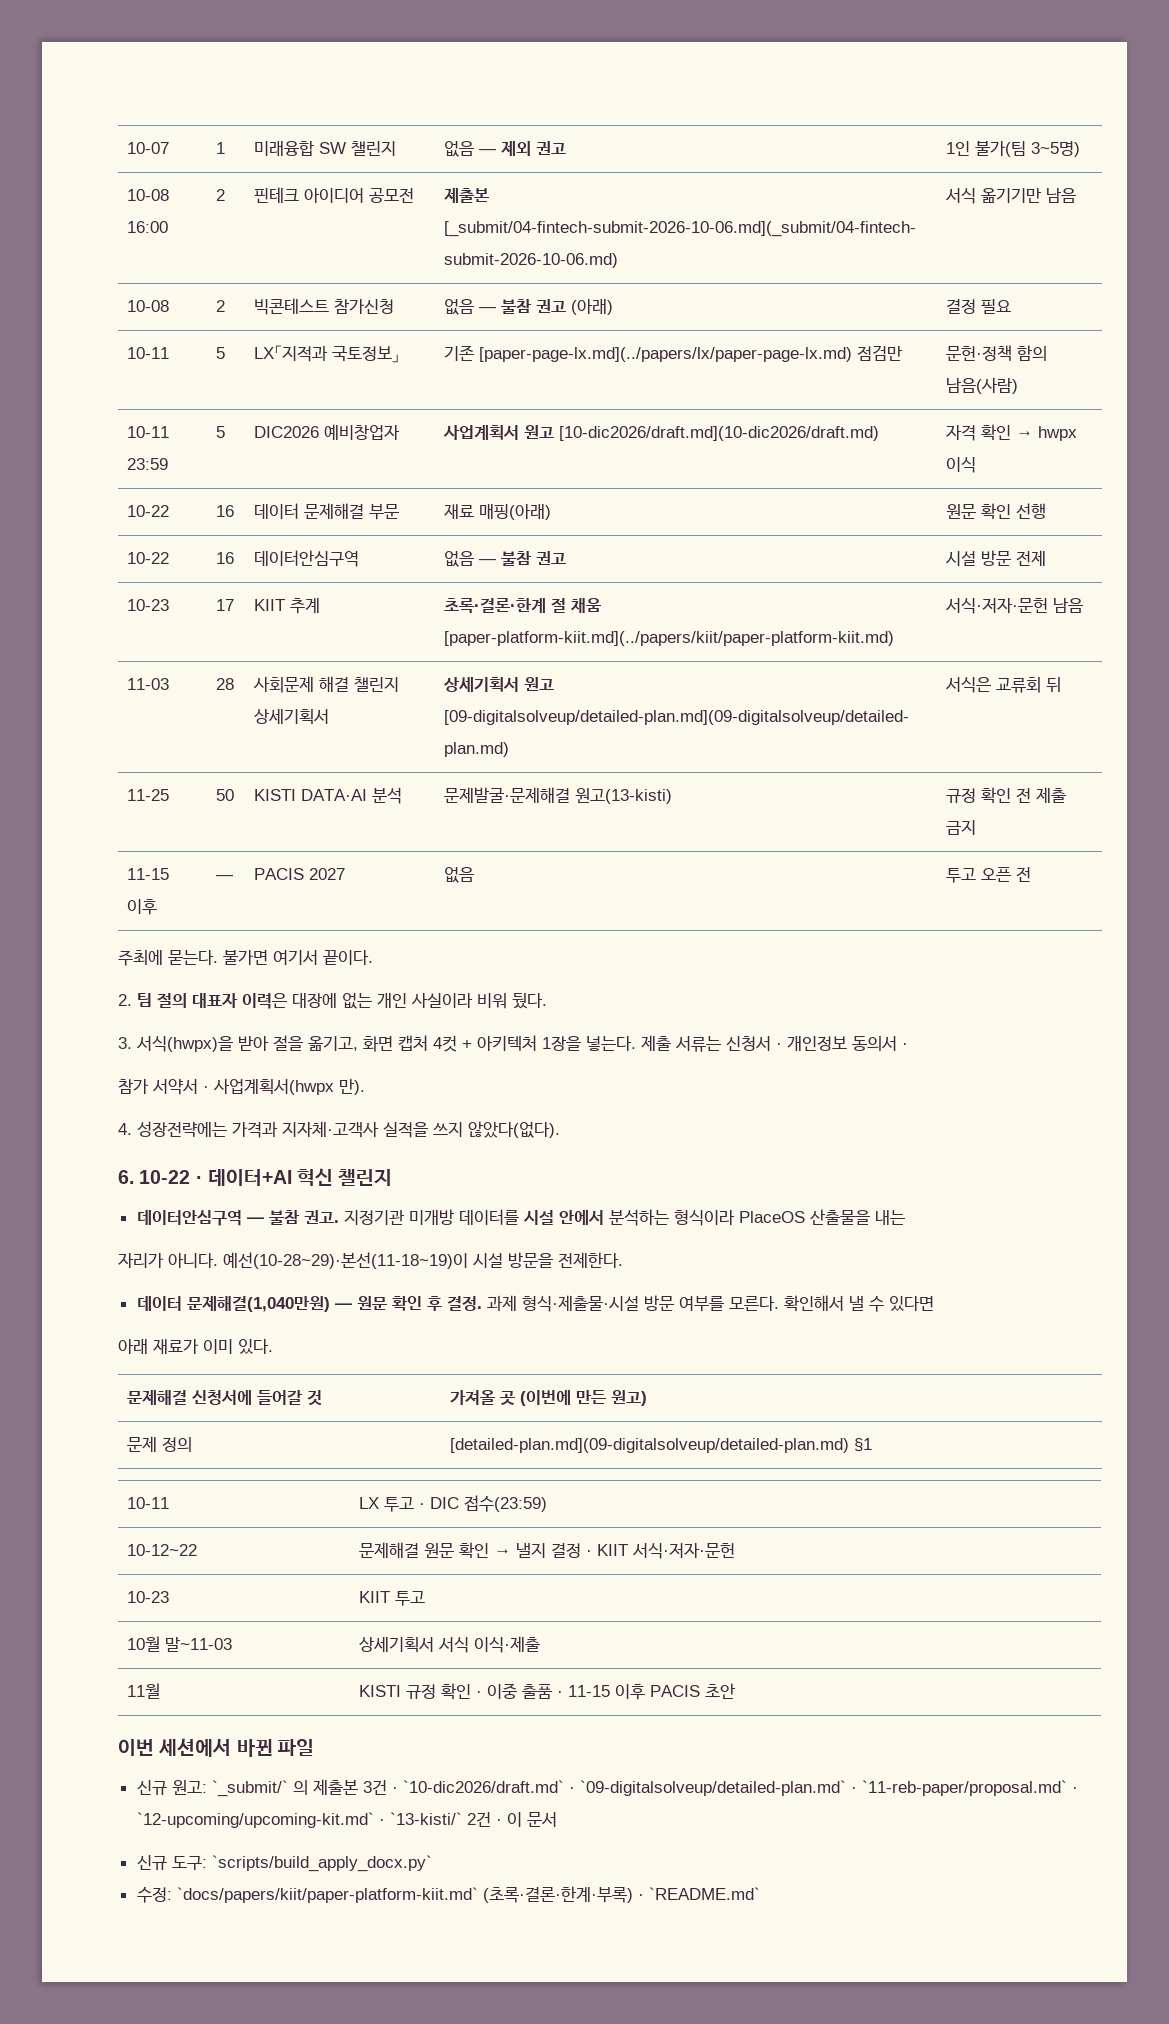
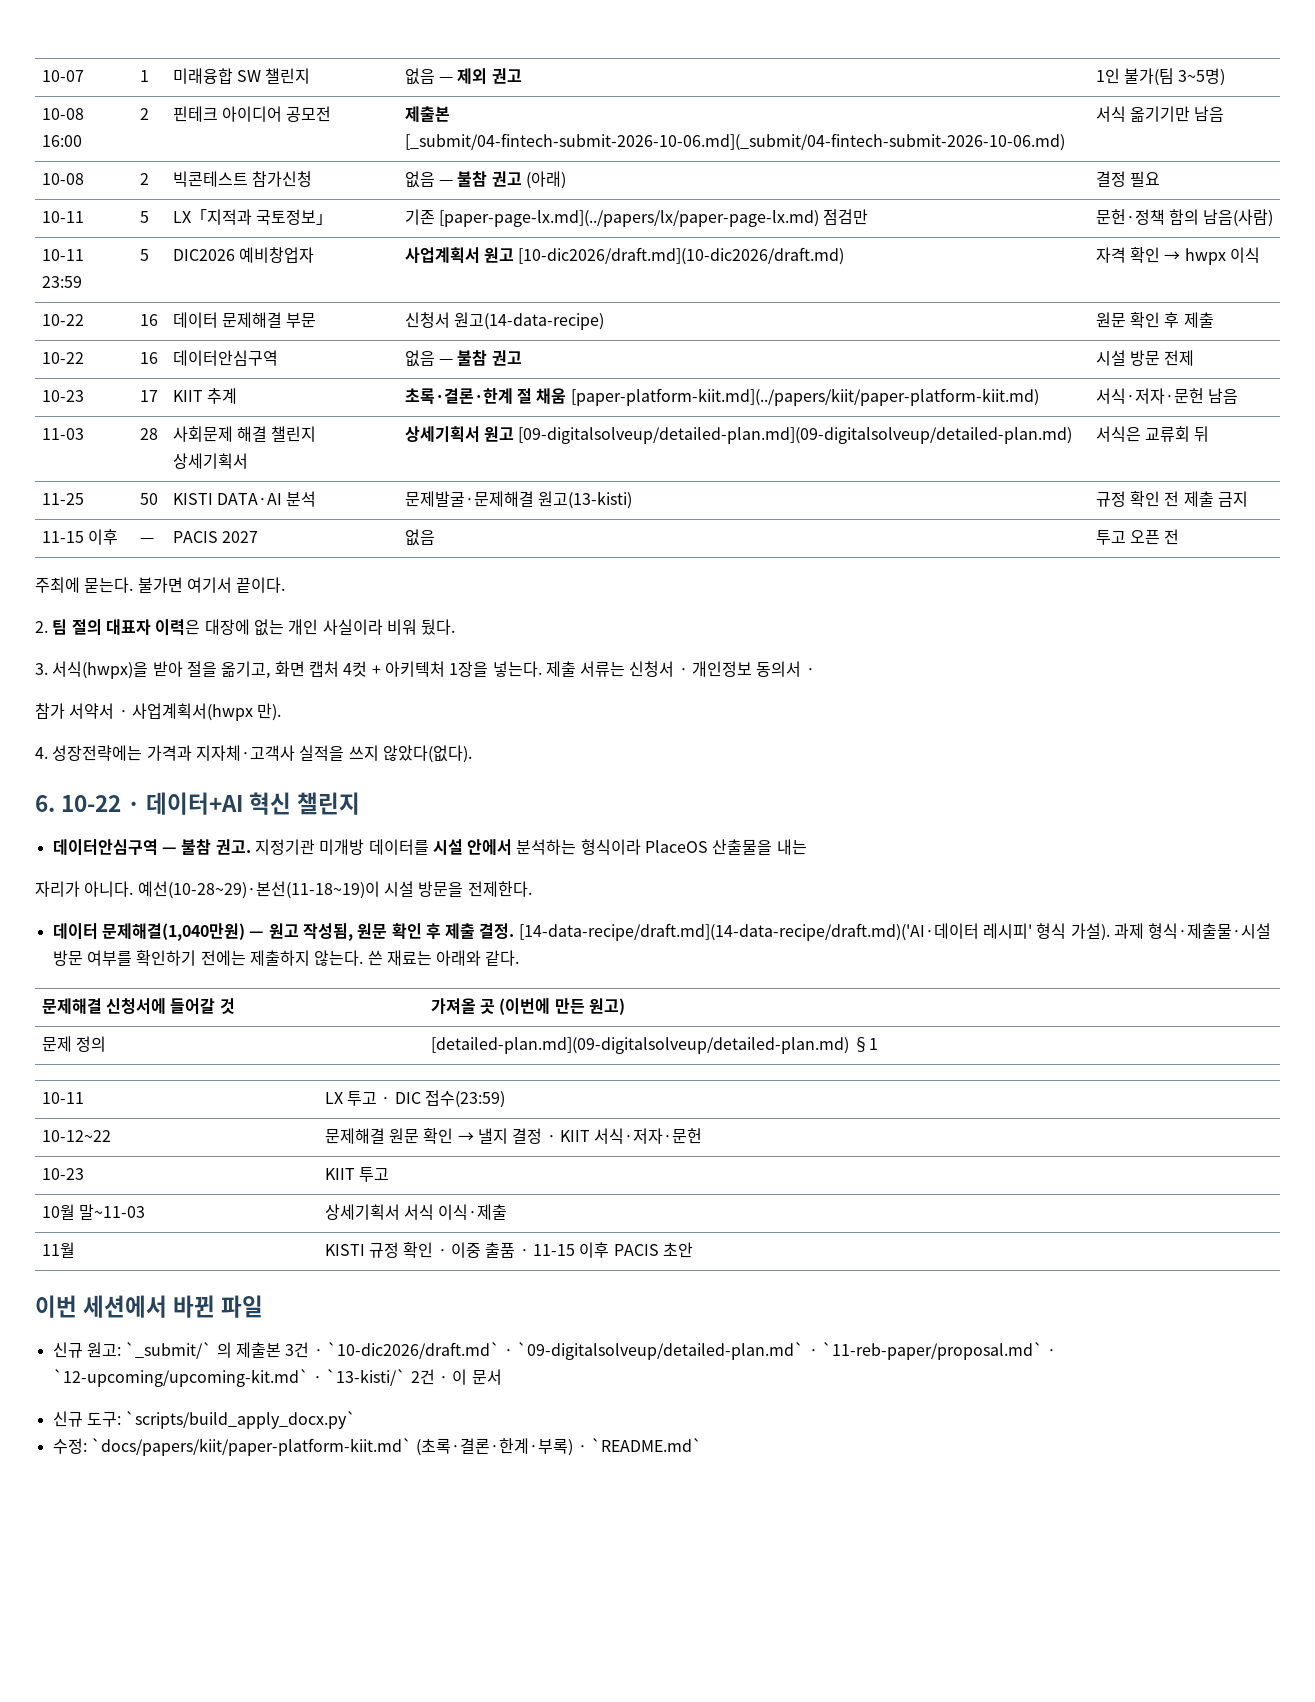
[444,504,552,520] [946,503,1047,520] 재료 매핑(아래) | 원문 확인 선행 -> [404,312,604,330] [1095,312,1214,328] 신청서 원고(14-data-recipe) | 원문 확인 후 제출
[356,1295,934,1312] [118,1339,273,1354] 원문 확인 후 결정. 과제 형식·제출물·시설 방문 여부를 모른다. 확인해서 낼 수 있다면 // 아래 재료가 이미 있다. -> [268,923,1272,941] [52,950,520,966] 원고 작성됨, 원문 확인 후 제출 결정. [14-data-recipe/draft.md](14-data-recipe/draft.md)('AI·데이터 레시피' 형식 가설). 과제 형식·제출물·시설 방문 여부를 확인하기 전에는 제출하지 않는다. 쓴 재료는 아래와 같다.

